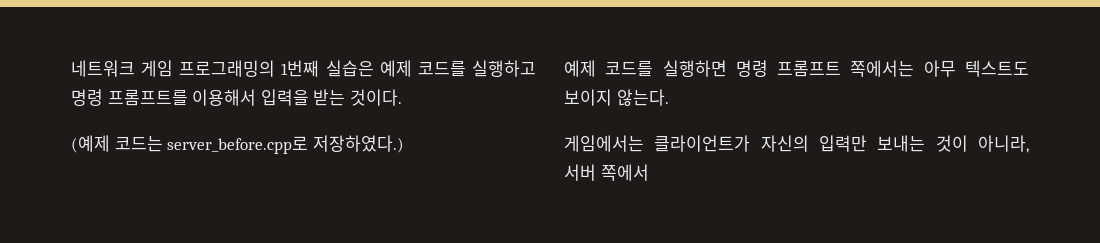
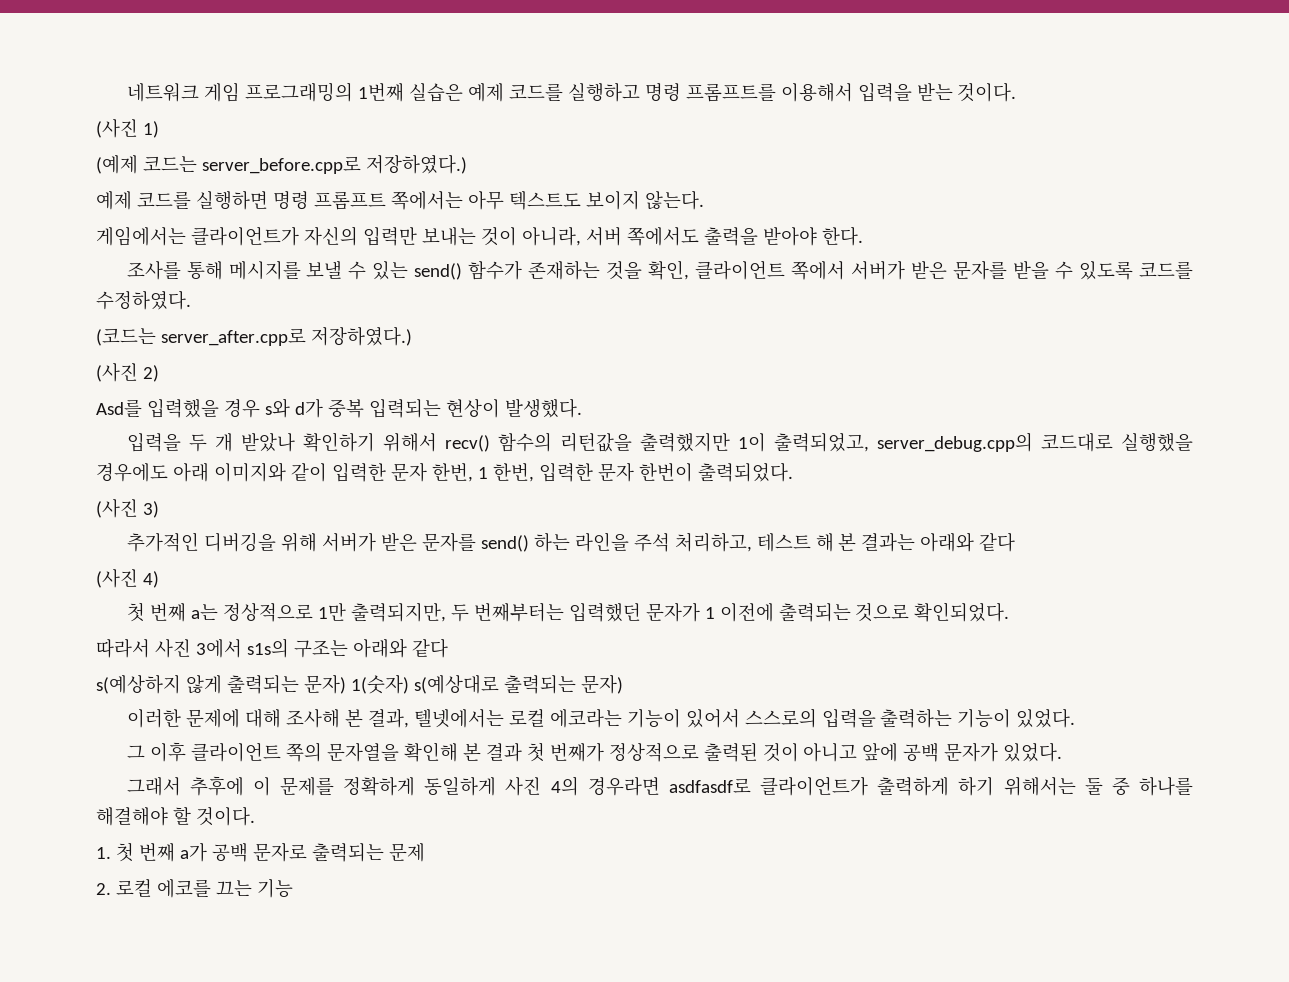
(402, 97) none -> [96,119,159,138] // (사진 1)
[600,164,649,181] 쪽에서 -> [626,226,863,246] [126,260,1194,280] [96,290,191,310] [96,326,412,346] [96,363,159,382] [96,398,582,418] [126,432,1193,452] [96,462,793,482] [96,499,159,518] [126,532,1016,552] [96,569,159,588] [126,602,1010,622] [96,638,448,658] [96,674,623,694] [126,708,1076,728] [126,742,1063,762] [126,776,1193,796] [96,806,255,826] [96,842,425,862] [96,879,293,898] 쪽에서도 출력을 받아야 한다. // 조사를 통해 메시지를 보낼 수 있는 send() 함수가 존재하는 것을 확인, 클라이언트 쪽에서 서버가 받은 문자를 받을 수 있도록 코드를 수정하였다. // (코드는 server_after.cpp로 저장하였다.) // (사진 2) // Asd를 입력했을 경우 s와 d가 중복 입력되는 현상이 발생했다. // 입력을 두 개 받았나 확인하기 위해서 recv() 함수의 리턴값을 출력했지만 1이 출력되었고, server_debug.cpp의 코드대로 실행했을 경우에도 아래 이미지와 같이 입력한 문자 한번, 1 한번, 입력한 문자 한번이 출력되었다. // (사진 3) // 추가적인 디버깅을 위해 서버가 받은 문자를 send() 하는 라인을 주석 처리하고, 테스트 해 본 결과는 아래와 같다 // (사진 4) // 첫 번째 a는 정상적으로 1만 출력되지만, 두 번째부터는 입력했던 문자가 1 이전에 출력되는 것으로 확인되었다. // 따라서 사진 3에서 s1s의 구조는 아래와 같다 // s(예상하지 않게 출력되는 문자) 1(숫자) s(예상대로 출력되는 문자) // 이러한 문제에 대해 조사해 본 결과, 텔넷에서는 로컬 에코라는 기능이 있어서 스스로의 입력을 출력하는 기능이 있었다. // 그 이후 클라이언트 쪽의 문자열을 확인해 본 결과 첫 번째가 정상적으로 출력된 것이 아니고 앞에 공백 문자가 있었다. // 그래서 추후에 이 문제를 정확하게 동일하게 사진 4의 경우라면 asdfasdf로 클라이언트가 출력하게 하기 위해서는 둘 중 하나를 해결해야 할 것이다. // 1. 첫 번째 a가 공백 문자로 출력되는 문제 // 2. 로컬 에코를 끄는 기능

